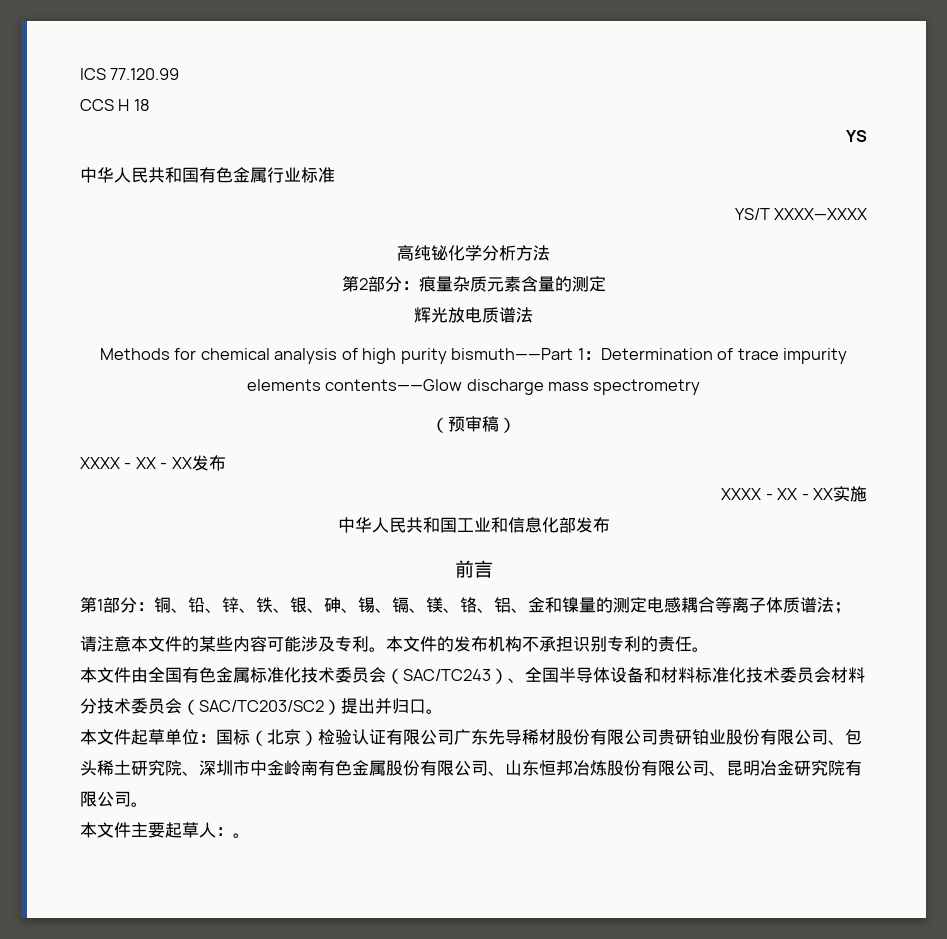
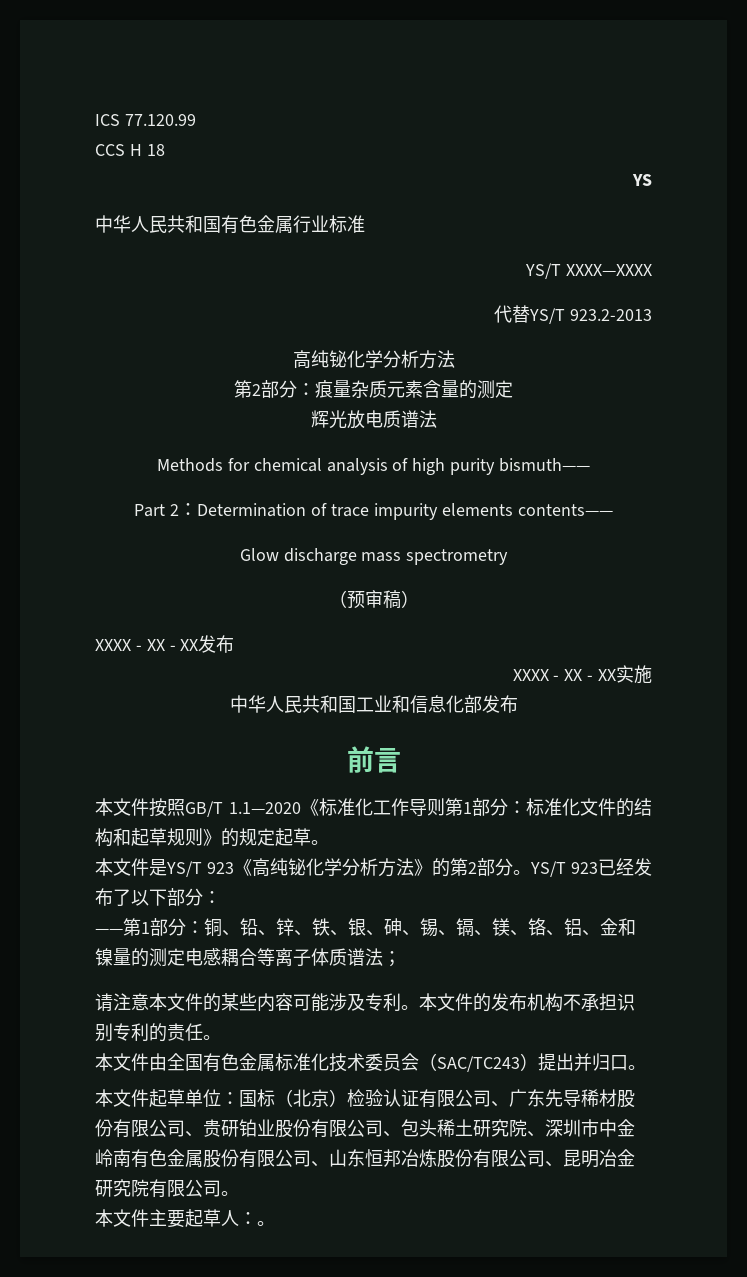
(868, 214) none -> [494,305,652,324] // 代替YS/T 923.2-2013
[451,348,584,360] bismuth——Part 1 -> [499,458,591,472] [134,504,180,517] bismuth—— // Part 2
[325,379,463,391] contents——Glow -> [517,504,613,516] [239,548,279,561] contents—— // Glow
(493, 569) none -> [95,798,652,817] [95,828,329,847] [95,858,652,877] [95,888,221,906] [95,928,123,934] 本文件按照GB/T 1.1—2020《标准化工作导则第1部分：标准化文件的结构和起草规则》的规定起草。 // 本文件是YS/T 923《高纯铋化学分析方法》的第2部分。YS/T 923已经发布了以下部分： // ——
[508,667,865,683] [80,698,341,715] 、全国半导体设备和材料标准化技术委员会材料分技术委员会（SAC/TC203/SC2） -> (538, 1062) none
(454, 737) none -> [491,1101,509,1107] 、
(658, 737) none -> [185,1131,203,1137] 、

